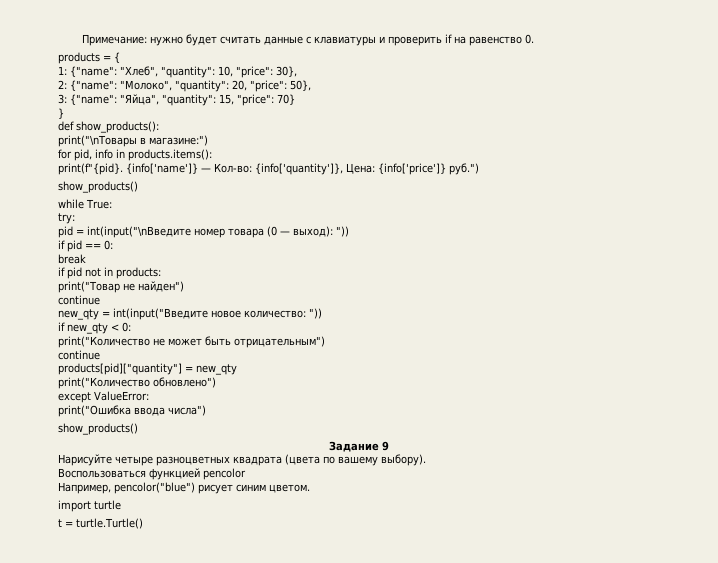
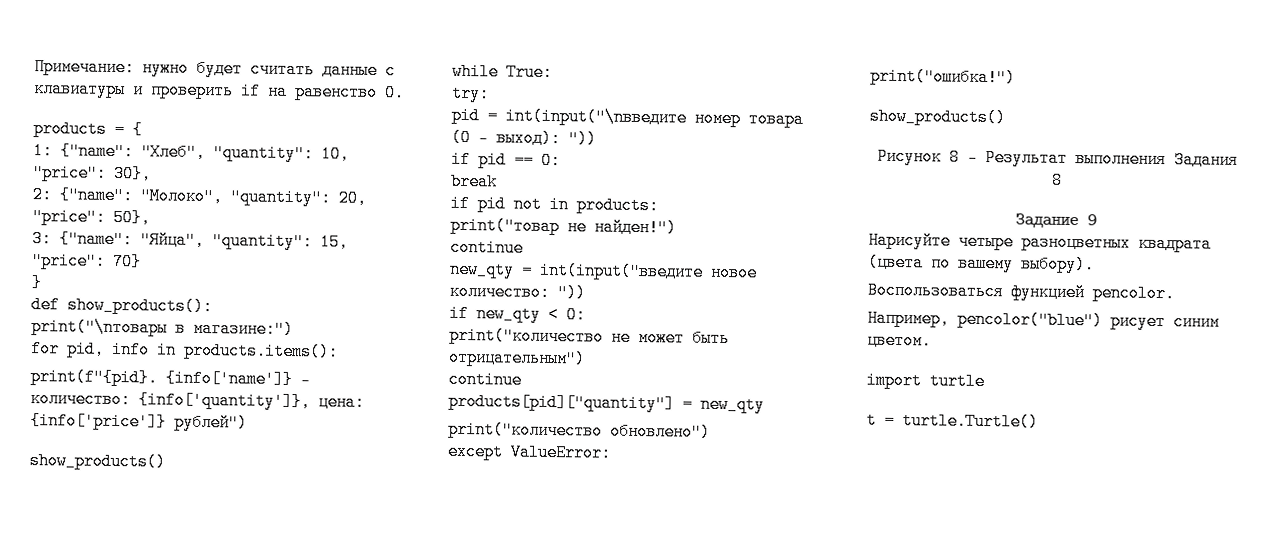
[58,135,137,147] print("\nТовары -> [31,318,167,337] print("\nтовары
[214,163,479,175] Кол-во: {info['quantity']}, Цена: {info['price']} руб.") -> [30,390,365,411] [30,412,248,432] количество: {info['quantity']}, цена: {info['price']} рублей")
[87,226,191,238] int(input("\nВведите -> [505,107,686,127] int(input("\nвведите
[58,281,184,293] print("Товар не найден") -> [450,216,677,237] print("товар не найден!")
[113,308,208,320] int(input("Введите -> [539,261,703,281] int(input("введите
[58,336,150,348] print("Количество -> [449,326,603,346] print("количество
[58,377,150,389] print("Количество -> [448,420,602,440] print("количество
[58,405,206,417] [58,423,138,435] print("Ошибка ввода числа") // show_products() -> [870,67,1016,87] [869,107,1006,127] [876,148,1238,169] [1051,171,1063,189] print("ошибка!") // show_products() // Рисунок 8 – Результат выполнения Задания 8
[203,468,246,480] pencolor -> [1092,284,1175,303] pencolor.

